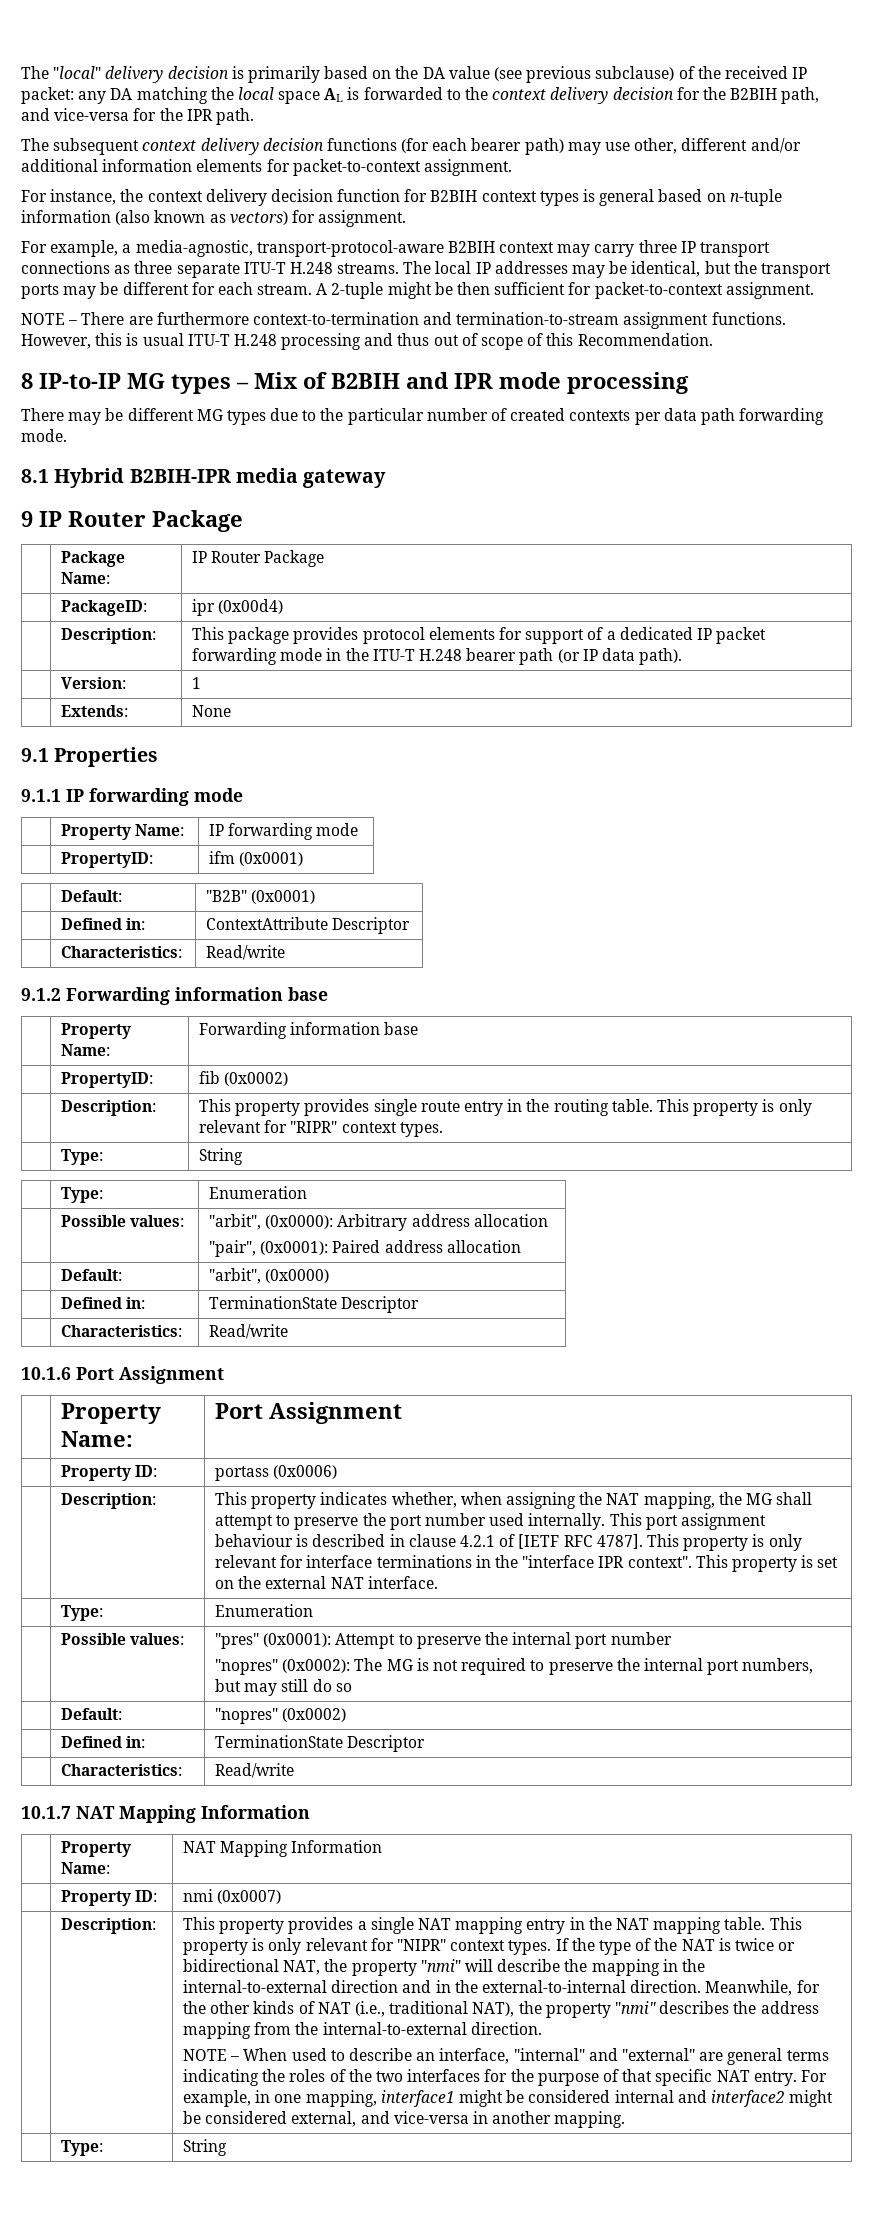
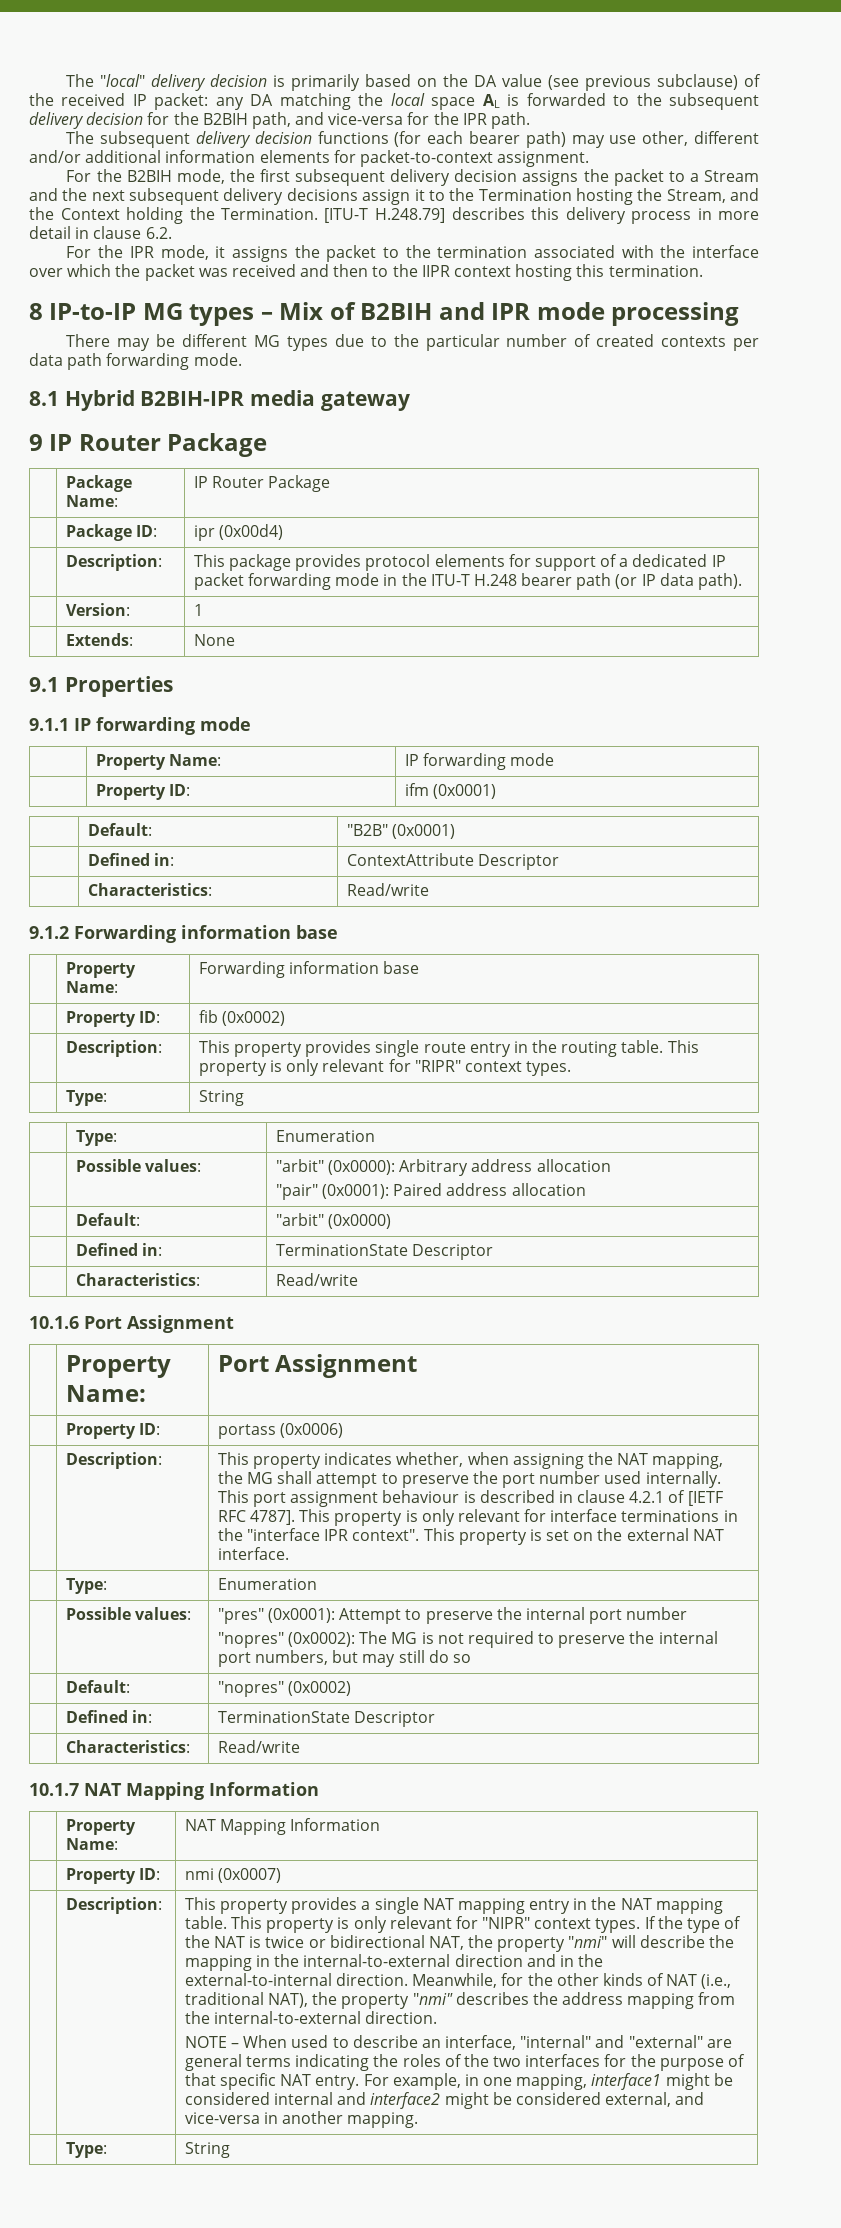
[492,89,547,100] context -> [669,93,759,110] subsequent
[142,140,197,151] context -> (191, 139) none
[50,189,782,206] [21,210,407,227] [21,240,771,257] [21,261,831,278] [21,282,814,299] [21,312,786,329] [21,333,713,350] instance, the context delivery decision function for B2BIH context types is general based on n-tuple information (also known as vectors) for assignment. // For example, a media-agnostic, transport-protocol-aware B2BIH context may carry three IP transport connections as three separate ITU-T H.248 streams. The local IP addresses may be identical, but the transport ports may be different for each stream. A 2-tuple might be then sufficient for packet-to-context assignment. // NOTE – There are furthermore context-to-termination and termination-to-stream assignment functions. However, this is usual ITU-T H.248 processing and thus out of scope of this Recommendation. -> [96,169,760,186] [29,188,760,205] [29,207,760,224] [29,226,172,239] [66,245,760,262] [29,264,703,281] the B2BIH mode, the first subsequent delivery decision assigns the packet to a Stream and the next subsequent delivery decisions assign it to the Termination hosting the Stream, and the Context holding the Termination. [ITU-T H.248.79] describes this delivery process in more detail in clause 6.2. // For the IPR mode, it assigns the packet to the termination associated with the interface over which the packet was received and then to the IIPR context hosting this termination.
[61,600,148,616] PackageID: -> [65,524,157,541] Package ID:
[61,852,154,868] PropertyID: -> [95,784,190,800] Property ID:
[61,1072,154,1088] PropertyID: -> [65,1011,160,1027] Property ID:
[209,1214,262,1230] "arbit", -> [275,1159,324,1172] "arbit"
[209,1240,257,1257] "pair", -> [275,1184,318,1200] "pair"
[209,1268,262,1284] "arbit", -> [275,1213,324,1226] "arbit"

